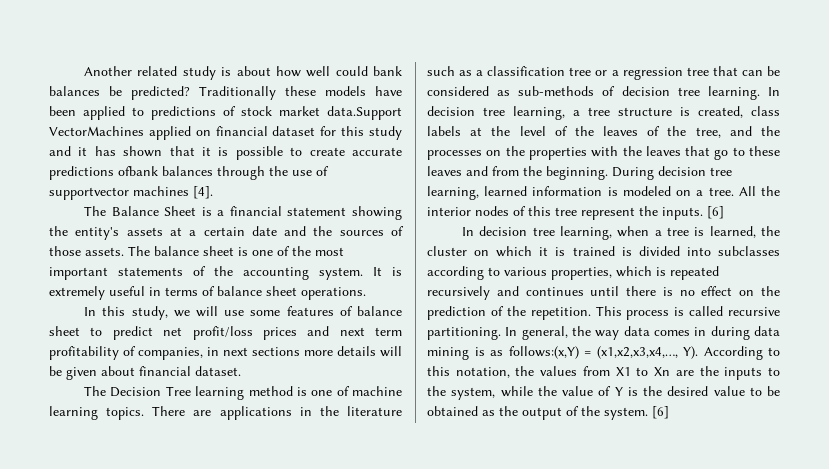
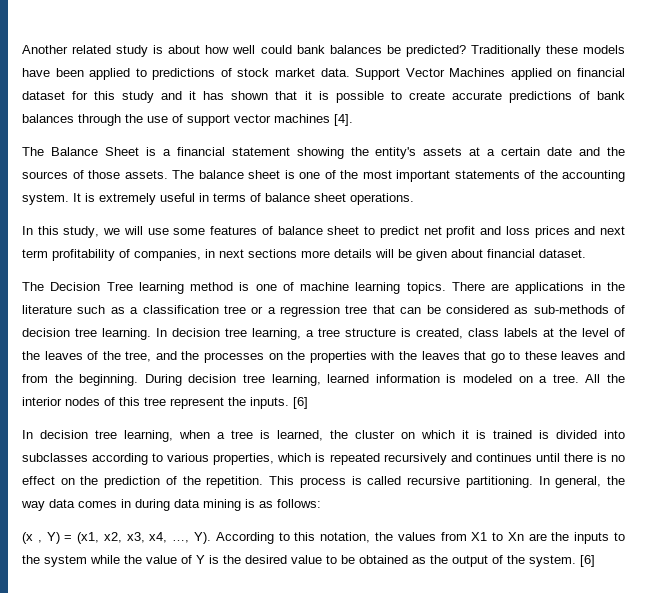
[327,106,402,120] [49,126,144,136] data.Support VectorMachines -> [320,68,506,80] data. Support Vector Machines
[118,166,158,176] ofbank -> [578,91,625,100] of bank
[49,187,129,200] supportvector -> [187,114,271,126] support vector
[192,326,253,340] profit/loss -> [446,226,530,238] profit and loss
[508,346,678,359] follows:(x,Y) = (x1,x2,x3,x4,…, -> [277,499,321,508] [22,532,190,544] follows: // (x , Y) = (x1, x2, x3, x4, …,
[451,387,496,400] system, -> [44,555,87,567] system

